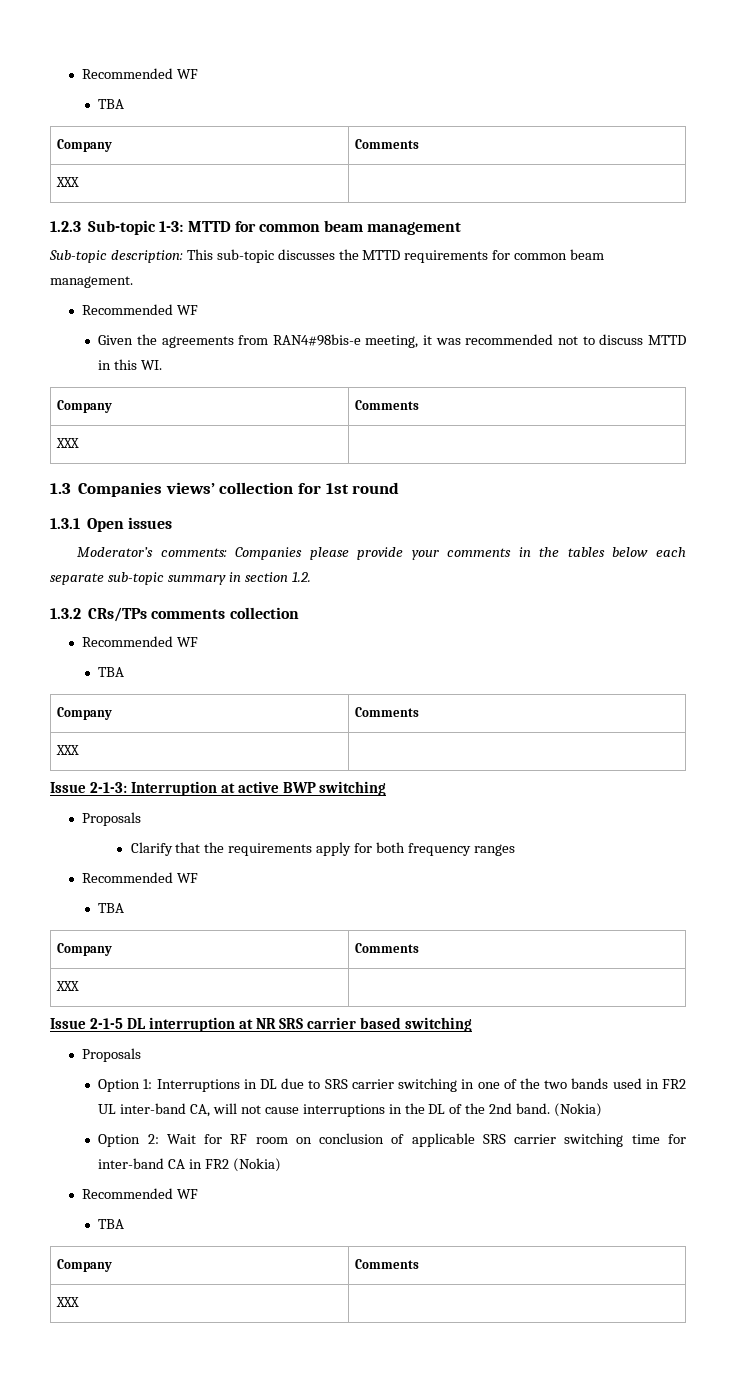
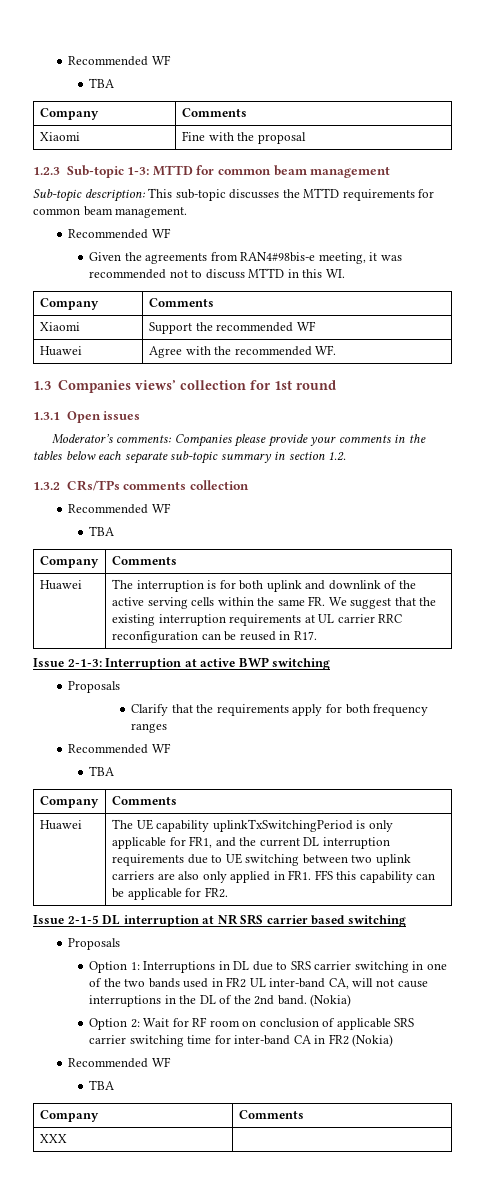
[82,68,199,79] [98,99,125,109] [56,139,112,152] [354,139,419,149] [55,177,79,187] Recommended WF // TBA // Company | Comments // XXX | -> [68,55,171,66] [89,78,115,88] [39,108,99,120] [181,108,247,117] [39,132,80,141] [181,131,306,144] Recommended WF // TBA // Company | Comments // Xiaomi | Fine with the proposal
[55,438,79,448] XXX | -> [39,322,80,331] [148,321,316,334] [39,346,82,356] [148,345,337,358] Xiaomi | Support the recommended WF // Huawei | Agree with the recommended WF.
[55,745,79,755] XXX | -> [39,580,82,590] [111,579,416,592] [111,596,437,609] [111,614,403,626] [111,631,317,643] Huawei | The interruption is for both uplink and downlink of the active serving cells within the same FR. We suggest that the existing interruption requirements at UL carrier RRC reconfiguration can be reused in R17.
[55,981,79,991] XXX | -> [39,820,82,830] [111,819,393,832] [111,836,390,849] [111,853,411,866] [111,870,436,883] [111,887,228,900] Huawei | The UE capability uplinkTxSwitchingPeriod is only applicable for FR1, and the current DL interruption requirements due to UE switching between two uplink carriers are also only applied in FR1. FFS this capability can be applicable for FR2.

